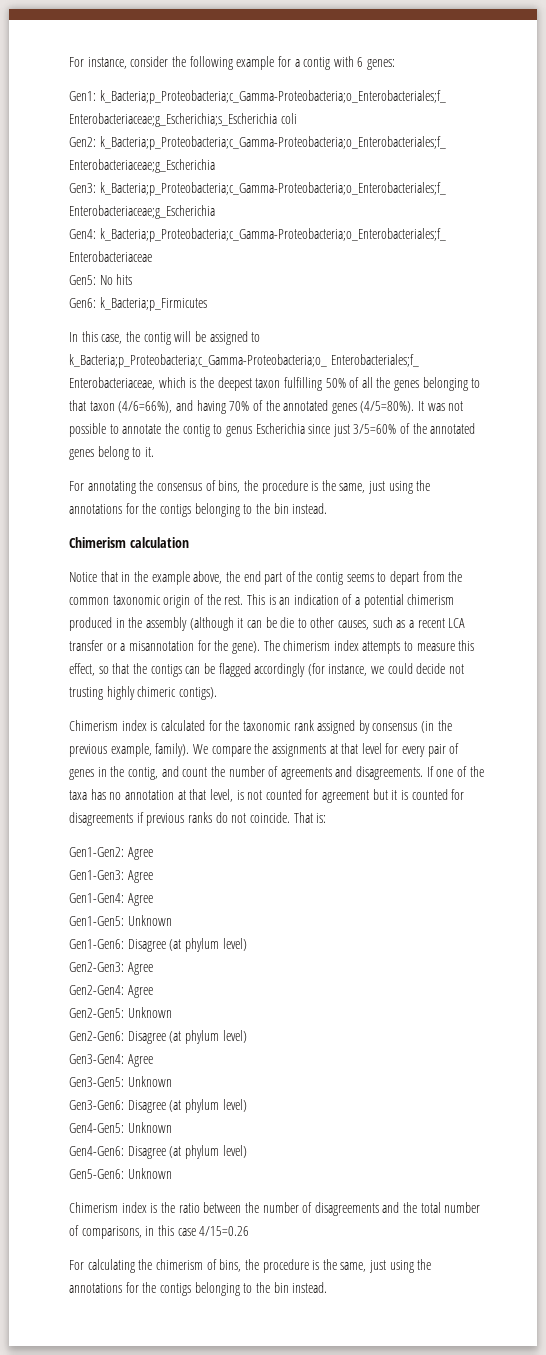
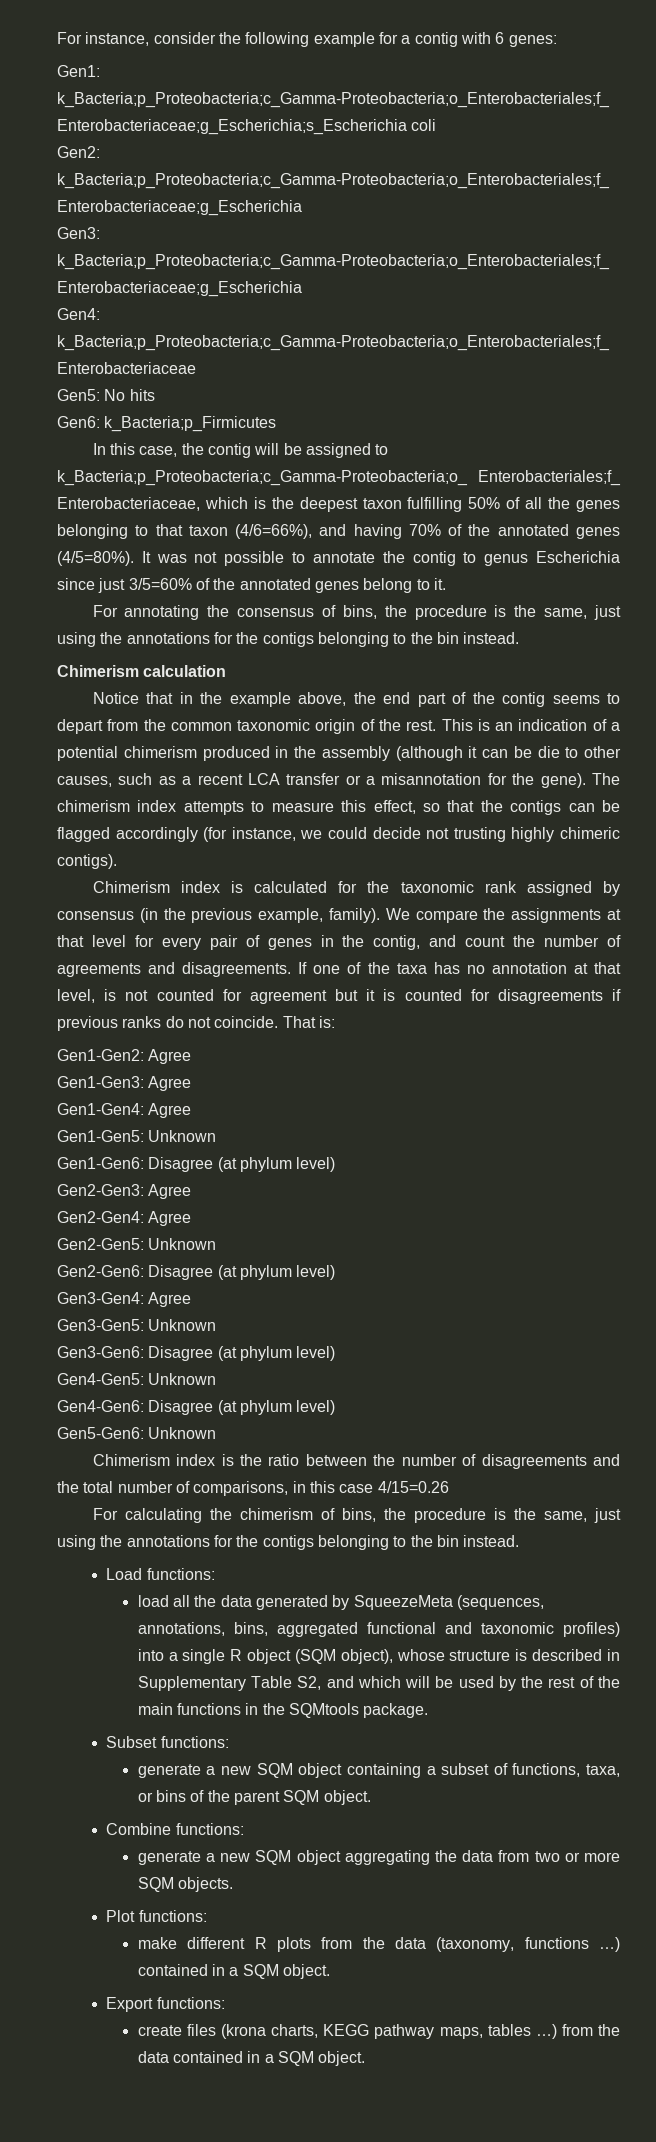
(328, 1287) none -> [106,1568,215,1580] [137,1595,545,1610] [137,1622,620,1637] [137,1649,621,1664] [137,1676,620,1691] [137,1703,429,1718] [106,1736,229,1748] [137,1763,620,1778] [137,1790,371,1805] [106,1823,244,1835] [137,1850,620,1865] [137,1877,234,1892] [106,1910,207,1922] [137,1937,620,1952] [137,1964,331,1979] [106,1997,225,2012] [137,2024,620,2039] [137,2051,366,2066] // Load functions: // load all the data generated by SqueezeMeta (sequences, annotations, bins, aggregated functional and taxonomic profiles) into a single R object (SQM object), whose structure is described in Supplementary Table S2, and which will be used by the rest of the main functions in the SQMtools package. // Subset functions: // generate a new SQM object containing a subset of functions, taxa, or bins of the parent SQM object. // Combine functions: // generate a new SQM object aggregating the data from two or more SQM objects. // Plot functions: // make different R plots from the data (taxonomy, functions …) contained in a SQM object. // Export functions: // create files (krona charts, KEGG pathway maps, tables …) from the data contained in a SQM object.

